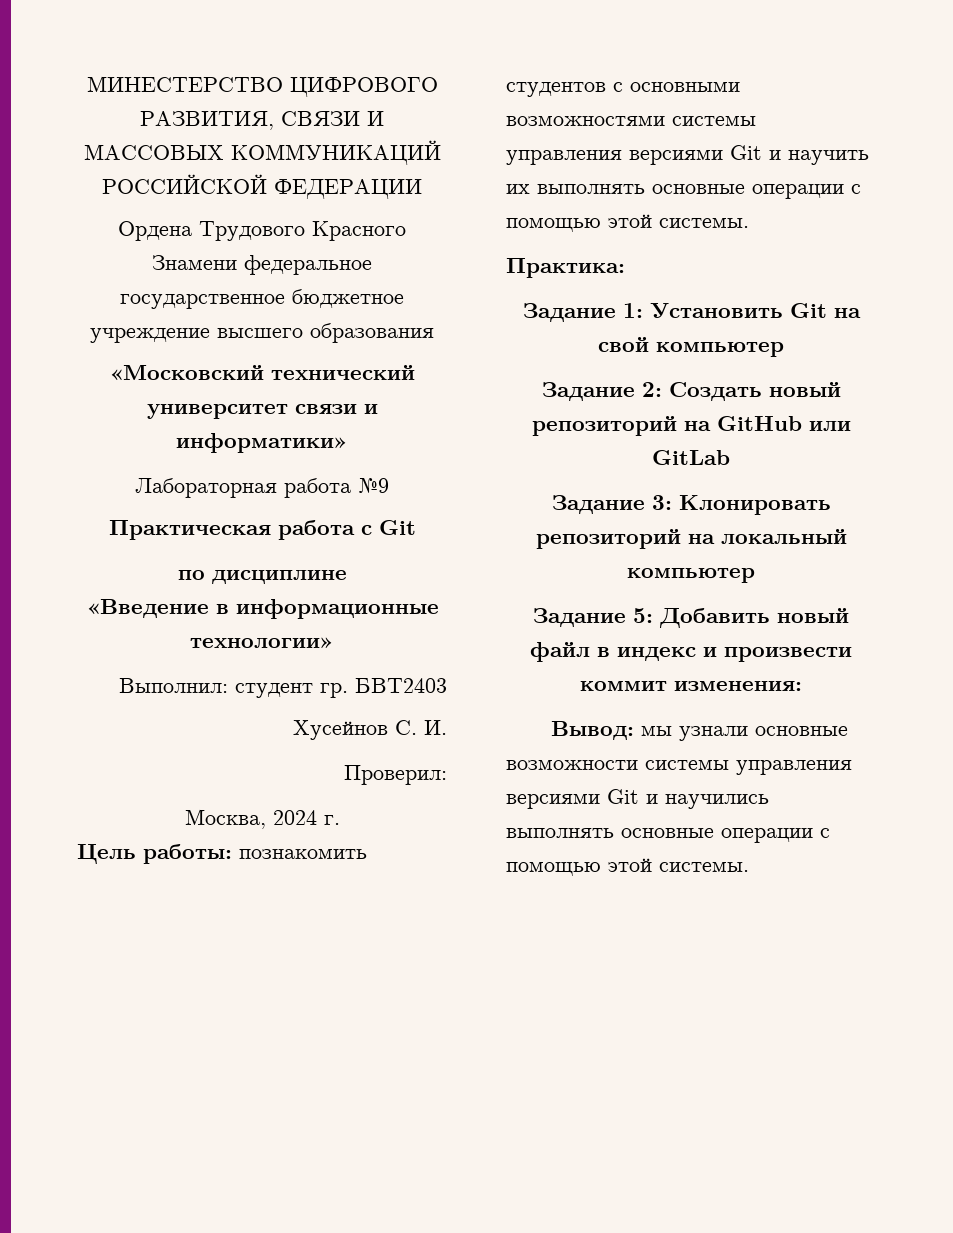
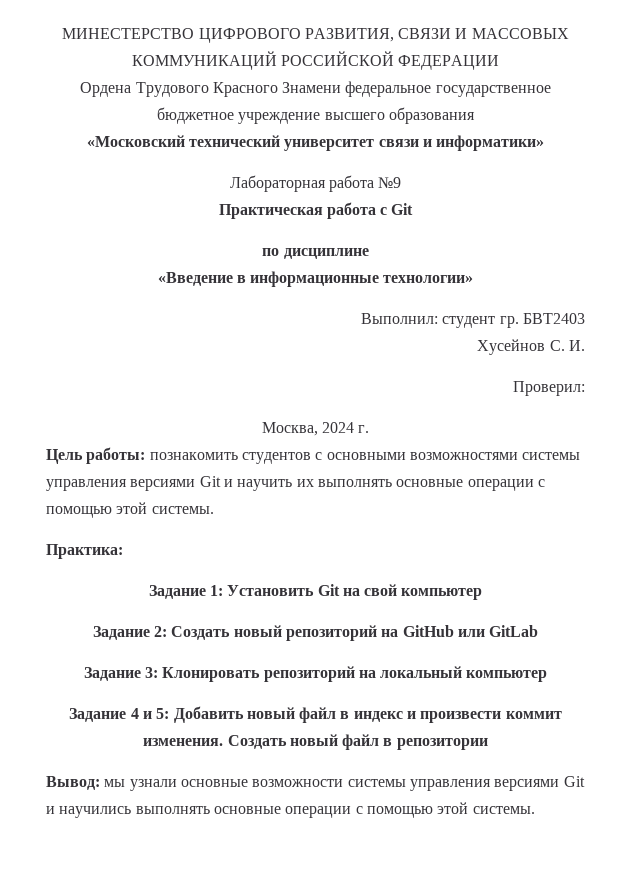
(626, 617) none -> [130,708,152,719] 4 и
[674,681,802,691] изменения: -> [143,734,488,750] изменения. Создать новый файл в репозитории

